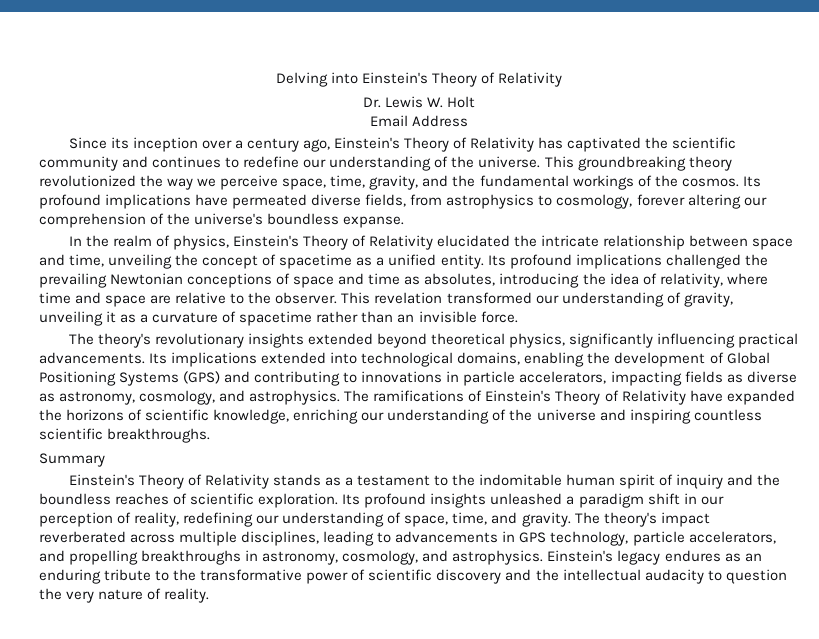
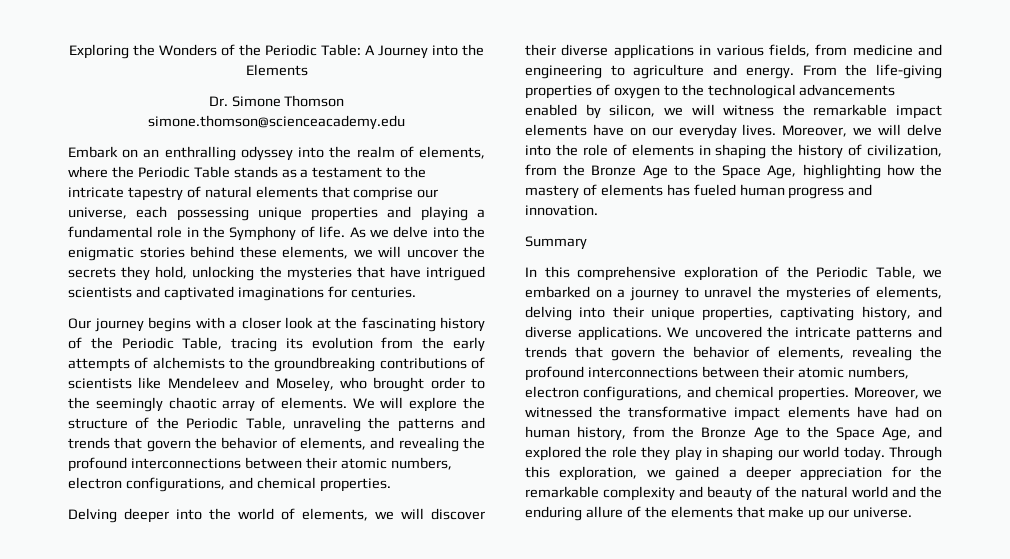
[275,72,563,87] [362,96,476,108] [369,115,469,127] [68,137,737,152] [39,156,732,171] [39,175,761,190] [39,194,767,209] [39,213,405,228] [68,235,794,250] [39,254,768,269] [39,273,768,288] [39,292,733,307] [39,311,518,326] [68,333,799,348] [39,352,770,367] [39,371,797,386] [39,390,795,405] [39,409,762,424] [39,428,211,443] [39,453,105,467] [68,474,269,489] Delving into Einstein's Theory of Relativity // Dr. Lewis W. Holt // Email Address // Since its inception over a century ago, Einstein's Theory of Relativity has captivated the scientific community and continues to redefine our understanding of the universe. This groundbreaking theory revolutionized the way we perceive space, time, gravity, and the fundamental workings of the cosmos. Its profound implications have permeated diverse fields, from astrophysics to cosmology, forever altering our comprehension of the universe's boundless expanse. // In the realm of physics, Einstein's Theory of Relativity elucidated the intricate relationship between space and time, unveiling the concept of spacetime as a unified entity. Its profound implications challenged the prevailing Newtonian conceptions of space and time as absolutes, introducing the idea of relativity, where time and space are relative to the observer. This revelation transformed our understanding of gravity, unveiling it as a curvature of spacetime rather than an invisible force. // The theory's revolutionary insights extended beyond theoretical physics, significantly influencing practical advancements. Its implications extended into technological domains, enabling the development of Global Positioning Systems (GPS) and contributing to innovations in particle accelerators, impacting fields as diverse as astronomy, cosmology, and astrophysics. The ramifications of Einstein's Theory of Relativity have expanded the horizons of scientific knowledge, enriching our understanding of the universe and inspiring countless scientific breakthroughs. // Summary // Einstein's Theory of Relativity -> [69,44,484,59] [245,64,308,76] [208,95,345,107] [148,115,405,130] [68,146,485,161] [68,166,230,178] Exploring the Wonders of the Periodic Table: A Journey into the Elements // Dr. Simone Thomson // simone.thomson@scienceacademy.edu // Embark on an enthralling odyssey into the realm of elements, where the Periodic Table
[479,474,781,489] [39,493,724,508] [39,512,710,527] [39,531,776,546] [39,550,762,565] [39,569,787,584] [39,588,210,603] indomitable human spirit of inquiry and the boundless reaches of scientific exploration. Its profound insights unleashed a paradigm shift in our perception of reality, redefining our understanding of space, time, and gravity. The theory's impact reverberated across multiple disciplines, leading to advancements in GPS technology, particle accelerators, and propelling breakthroughs in astronomy, cosmology, and astrophysics. Einstein's legacy endures as an enduring tribute to the transformative power of scientific discovery and the intellectual audacity to question the very nature of reality. -> [68,186,439,201] [68,206,485,221] [68,226,486,241] [68,246,485,261] [68,266,485,281] [68,286,416,301] [68,317,485,332] [68,337,485,352] [68,357,485,372] [68,377,485,392] [68,397,485,412] [68,417,485,432] [68,437,485,452] [68,457,452,472] [68,477,391,492] [68,508,485,523] [525,44,942,59] [525,64,942,79] [525,84,896,99] [525,104,942,119] [525,124,942,139] [525,144,942,159] [525,164,942,179] [525,184,873,199] [525,205,598,216] [525,236,587,250] [525,266,942,281] [525,286,942,301] [525,306,942,321] [525,326,942,341] [525,346,942,361] [525,366,909,381] [525,386,942,401] [525,406,942,421] [525,426,942,441] [525,446,942,461] [525,466,942,481] [525,486,942,501] [525,506,913,521] intricate tapestry of natural elements that comprise our universe, each possessing unique properties and playing a fundamental role in the Symphony of life. As we delve into the enigmatic stories behind these elements, we will uncover the secrets they hold, unlocking the mysteries that have intrigued scientists and captivated imaginations for centuries. // Our journey begins with a closer look at the fascinating history of the Periodic Table, tracing its evolution from the early attempts of alchemists to the groundbreaking contributions of scientists like Mendeleev and Moseley, who brought order to the seemingly chaotic array of elements. We will explore the structure of the Periodic Table, unraveling the patterns and trends that govern the behavior of elements, and revealing the profound interconnections between their atomic numbers, electron configurations, and chemical properties. // Delving deeper into the world of elements, we will discover their diverse applications in various fields, from medicine and engineering to agriculture and energy. From the life-giving properties of oxygen to the technological advancements enabled by silicon, we will witness the remarkable impact elements have on our everyday lives. Moreover, we will delve into the role of elements in shaping the history of civilization, from the Bronze Age to the Space Age, highlighting how the mastery of elements has fueled human progress and innovation. // Summary // In this comprehensive exploration of the Periodic Table, we embarked on a journey to unravel the mysteries of elements, delving into their unique properties, captivating history, and diverse applications. We uncovered the intricate patterns and trends that govern the behavior of elements, revealing the profound interconnections between their atomic numbers, electron configurations, and chemical properties. Moreover, we witnessed the transformative impact elements have had on human history, from the Bronze Age to the Space Age, and explored the role they play in shaping our world today. Through this exploration, we gained a deeper appreciation for the remarkable complexity and beauty of the natural world and the enduring allure of the elements that make up our universe.

